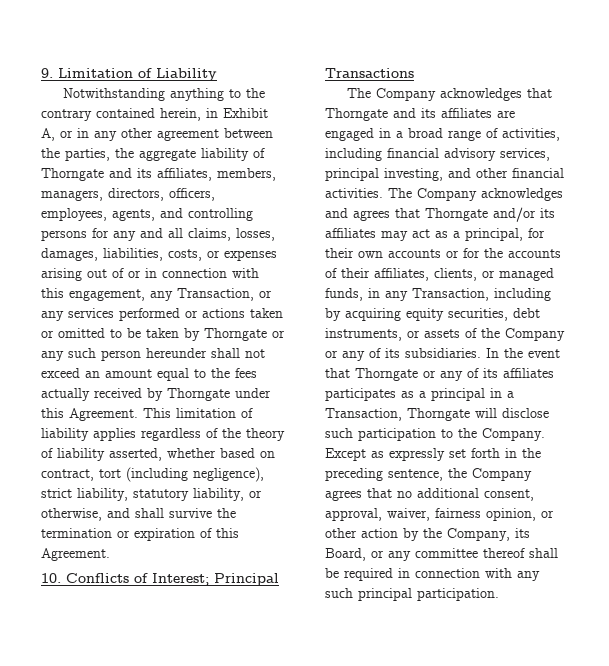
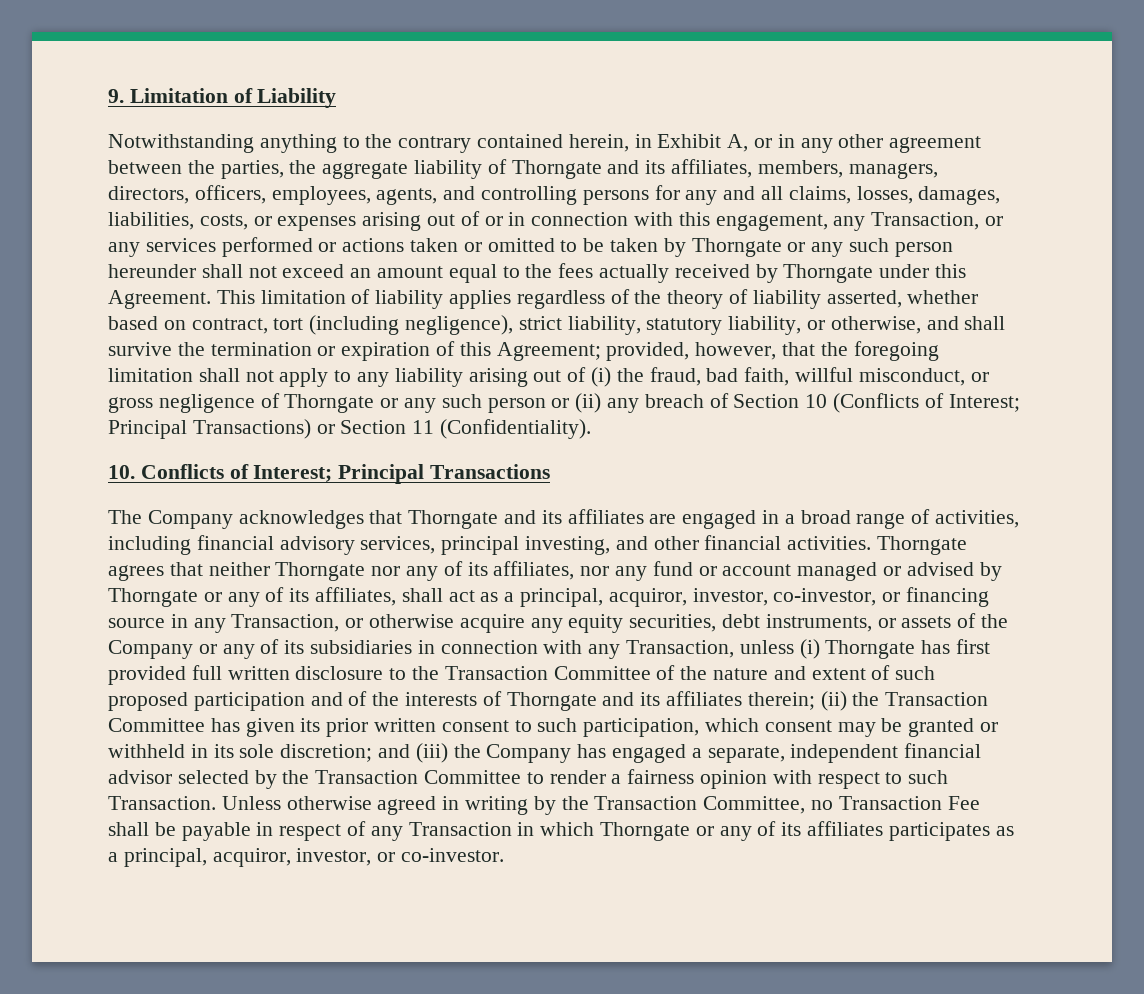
[41,548,110,561] Agreement. -> [496,341,939,361] [108,367,989,387] [108,393,1020,413] [108,419,592,439] Agreement; provided, however, that the foregoing limitation shall not apply to any liability arising out of (i) the fraud, bad faith, willful misconduct, or gross negligence of Thorngate or any such person or (ii) any breach of Section 10 (Conflicts of Interest; Principal Transactions) or Section 11 (Confidentiality).
[388,188,563,201] [325,207,555,222] [325,228,545,241] [325,248,561,258] [325,268,554,281] [325,288,551,301] [325,308,401,321] The Company acknowledges and agrees that Thorngate and/or its affiliates may act as a principal, for their own accounts or for the accounts of their affiliates, clients, or managed funds, in any Transaction, including by acquiring -> [877,536,968,555] [108,561,1002,581] [108,587,990,607] [108,614,563,633] Thorngate agrees that neither Thorngate nor any of its affiliates, nor any fund or account managed or advised by Thorngate or any of its affiliates, shall act as a principal, acquiror, investor, co-investor, or financing source in any Transaction, or otherwise acquire any
[405,348,560,358] [325,368,350,378] subsidiaries. In the event that -> [310,639,991,659] [108,665,936,685] [108,691,989,711] [108,718,999,737] [108,743,982,763] [108,769,949,789] [108,796,980,815] [108,821,595,841] subsidiaries in connection with any Transaction, unless (i) Thorngate has first provided full written disclosure to the Transaction Committee of the nature and extent of such proposed participation and of the interests of Thorngate and its affiliates therein; (ii) the Transaction Committee has given its prior written consent to such participation, which consent may be granted or withheld in its sole discretion; and (iii) the Company has engaged a separate, independent financial advisor selected by the Transaction Committee to render a fairness opinion with respect to such Transaction. Unless otherwise agreed in writing by the Transaction Committee, no Transaction Fee shall be payable in respect of any Transaction in which
[431,388,514,401] [325,408,549,421] [325,428,545,441] [325,448,541,461] [325,468,532,481] [325,488,534,501] [325,508,554,521] [325,528,530,541] [325,548,558,561] [325,568,540,581] [325,588,499,601] principal in a Transaction, Thorngate will disclose such participation to the Company. Except as expressly set forth in the preceding sentence, the Company agrees that no additional consent, approval, waiver, fairness opinion, or other action by the Company, its Board, or any committee thereof shall be required in connection with any such principal participation. -> [123,848,505,867] principal, acquiror, investor, or co-investor.

